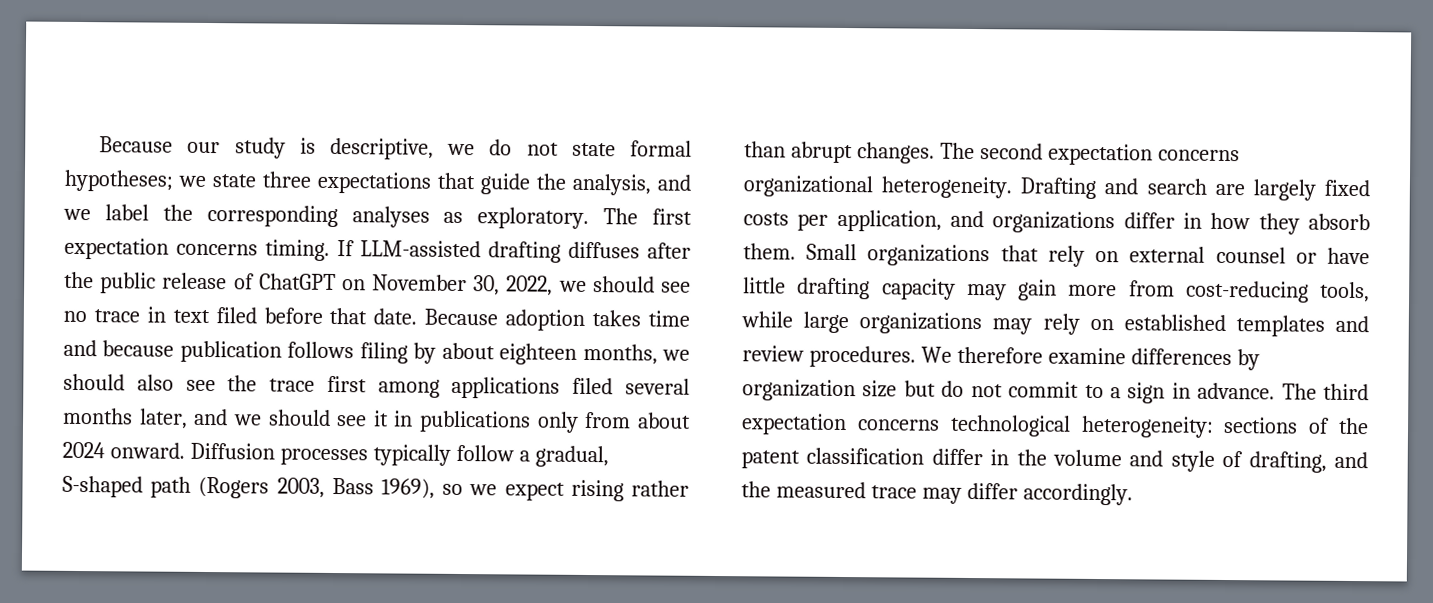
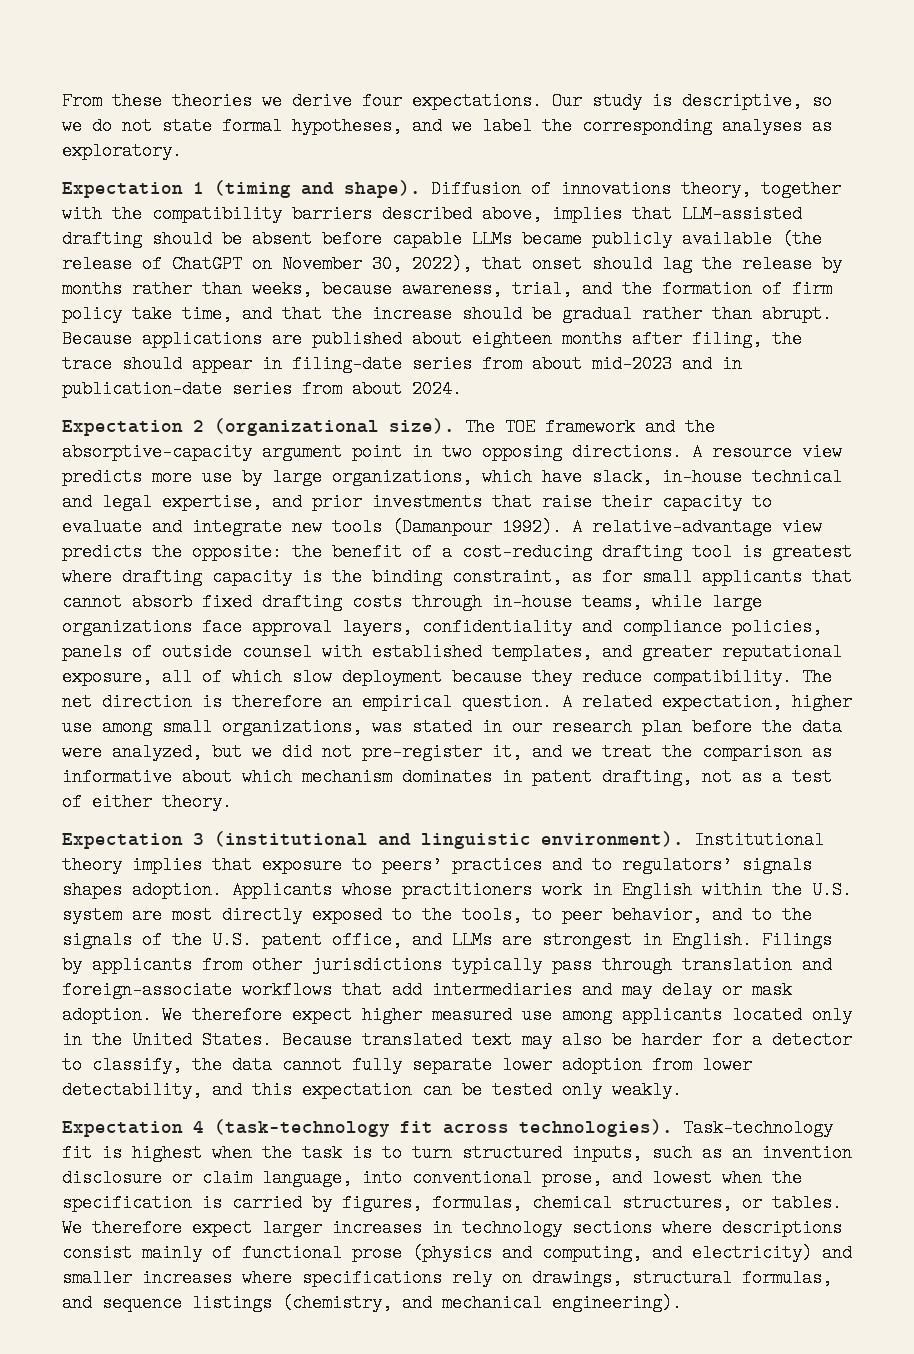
[99,136,221,154] Because our -> [62,92,582,110] From these theories we derive four expectations. Our
(434, 148) none -> [812,92,832,110] so
[64,169,651,196] hypotheses; we state three expectations that guide the analysis, -> [292,117,402,135] hypotheses,
[603,208,692,225] [64,237,691,263] [64,271,157,294] The first expectation concerns timing. If LLM-assisted drafting diffuses after the public -> [62,180,841,198] [62,205,802,223] [62,230,822,248] // Expectation 1 (timing and shape). Diffusion of innovations theory, together with the compatibility barriers described above, implies that LLM-assisted drafting should be absent before capable LLMs became publicly available (the
[506,275,691,296] [63,306,690,331] [63,339,690,365] [63,373,690,399] [63,407,691,433] [62,441,609,468] [62,475,689,502] [744,141,1240,166] [743,175,1370,201] [743,209,1370,235] [743,243,1370,267] [743,277,1370,303] [741,311,1369,337] [742,345,1260,371] [742,379,1369,404] [741,413,1369,438] [741,447,1368,473] [741,481,1133,506] 2022, we should see no trace in text filed before that date. Because adoption takes time and because publication follows filing by about eighteen months, we should also see the trace first among applications filed several months later, and we should see it in publications only from about 2024 onward. Diffusion processes typically follow a gradual, S-shaped path (Rogers 2003, Bass 1969), so we expect rising rather than abrupt changes. The second expectation concerns organizational heterogeneity. Drafting and search are largely fixed costs per application, and organizations differ in how they absorb them. Small organizations that rely on external counsel or have little drafting capacity may gain more from cost-reducing tools, while large organizations may rely on established templates and review procedures. We therefore examine differences by organization size but do not commit to a sign in advance. The third expectation concerns technological heterogeneity: sections of the patent classification differ in the volume and style of drafting, and the measured trace may differ accordingly. -> [412,255,842,273] [62,280,832,298] [62,305,832,323] [62,330,802,348] [62,355,742,373] [62,380,462,398] [62,418,715,436] [62,443,842,461] [62,468,842,486] [62,493,772,511] [62,518,822,536] [62,543,852,561] [62,568,852,586] [62,593,762,611] [62,618,822,636] [62,643,842,661] [62,668,832,686] [62,693,852,711] [62,718,842,736] [62,743,832,761] [62,768,832,786] [62,793,232,811] [62,831,824,849] [62,856,812,874] [62,881,852,899] [62,906,812,924] [62,931,832,949] [62,956,832,974] [62,981,792,999] [62,1006,852,1024] [62,1031,852,1049] [62,1056,752,1074] [62,1081,682,1099] [62,1119,833,1137] [62,1144,852,1162] [62,1169,802,1187] [62,1194,842,1212] [62,1219,842,1237] [62,1244,852,1262] [62,1269,832,1287] [62,1294,682,1312] 2022), that onset should lag the release by months rather than weeks, because awareness, trial, and the formation of firm policy take time, and that the increase should be gradual rather than abrupt. Because applications are published about eighteen months after filing, the trace should appear in filing-date series from about mid-2023 and in publication-date series from about 2024. // Expectation 2 (organizational size). The TOE framework and the absorptive-capacity argument point in two opposing directions. A resource view predicts more use by large organizations, which have slack, in-house technical and legal expertise, and prior investments that raise their capacity to evaluate and integrate new tools (Damanpour 1992). A relative-advantage view predicts the opposite: the benefit of a cost-reducing drafting tool is greatest where drafting capacity is the binding constraint, as for small applicants that cannot absorb fixed drafting costs through in-house teams, while large organizations face approval layers, confidentiality and compliance policies, panels of outside counsel with established templates, and greater reputational exposure, all of which slow deployment because they reduce compatibility. The net direction is therefore an empirical question. A related expectation, higher use among small organizations, was stated in our research plan before the data were analyzed, but we did not pre-register it, and we treat the comparison as informative about which mechanism dominates in patent drafting, not as a test of either theory. // Expectation 3 (institutional and linguistic environment). Institutional theory implies that exposure to peers’ practices and to regulators’ signals shapes adoption. Applicants whose practitioners work in English within the U.S. system are most directly exposed to the tools, to peer behavior, and to the signals of the U.S. patent office, and LLMs are strongest in English. Filings by applicants from other jurisdictions typically pass through translation and foreign-associate workflows that add intermediaries and may delay or mask adoption. We therefore expect higher measured use among applicants located only in the United States. Because translated text may also be harder for a detector to classify, the data cannot fully separate lower adoption from lower detectability, and this expectation can be tested only weakly. // Expectation 4 (task–technology fit across technologies). Task–technology fit is highest when the task is to turn structured inputs, such as an invention disclosure or claim language, into conventional prose, and lowest when the specification is carried by figures, formulas, chemical structures, or tables. We therefore expect larger increases in technology sections where descriptions consist mainly of functional prose (physics and computing, and electricity) and smaller increases where specifications rely on drawings, structural formulas, and sequence listings (chemistry, and mechanical engineering).

